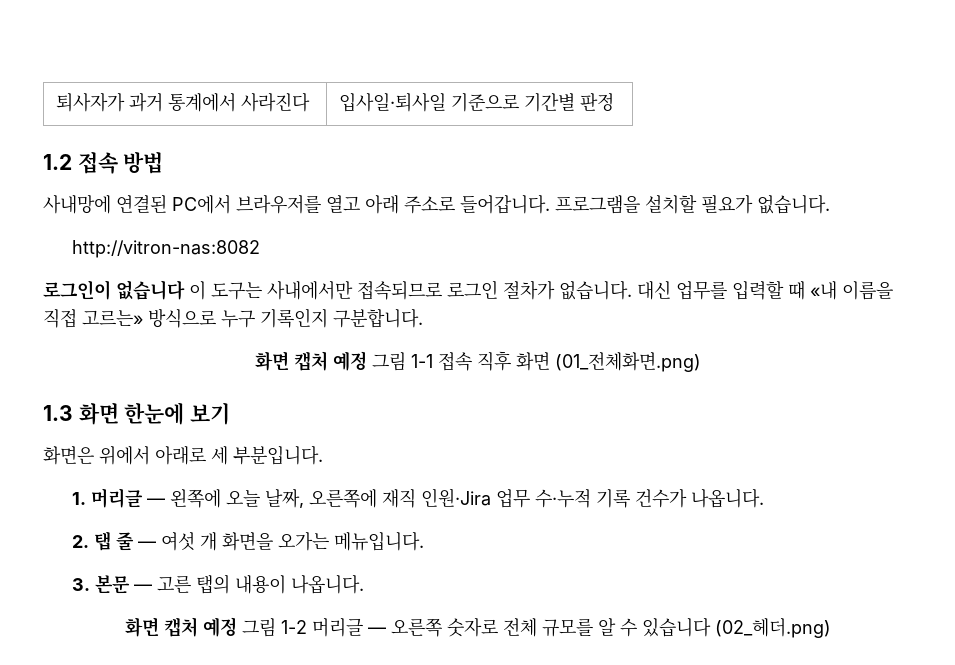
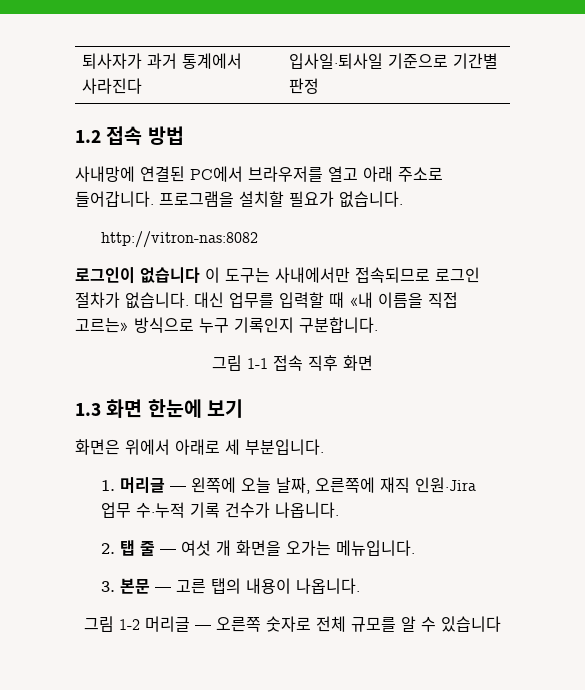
[254,351,367,371] 화면 캡처 예정 -> (378, 325) none
[554,352,701,372] (01_전체화면.png) -> (373, 363) none
[124,617,237,637] 화면 캡처 예정 -> (360, 586) none
[714,618,831,638] (02_헤더.png) -> (501, 624) none

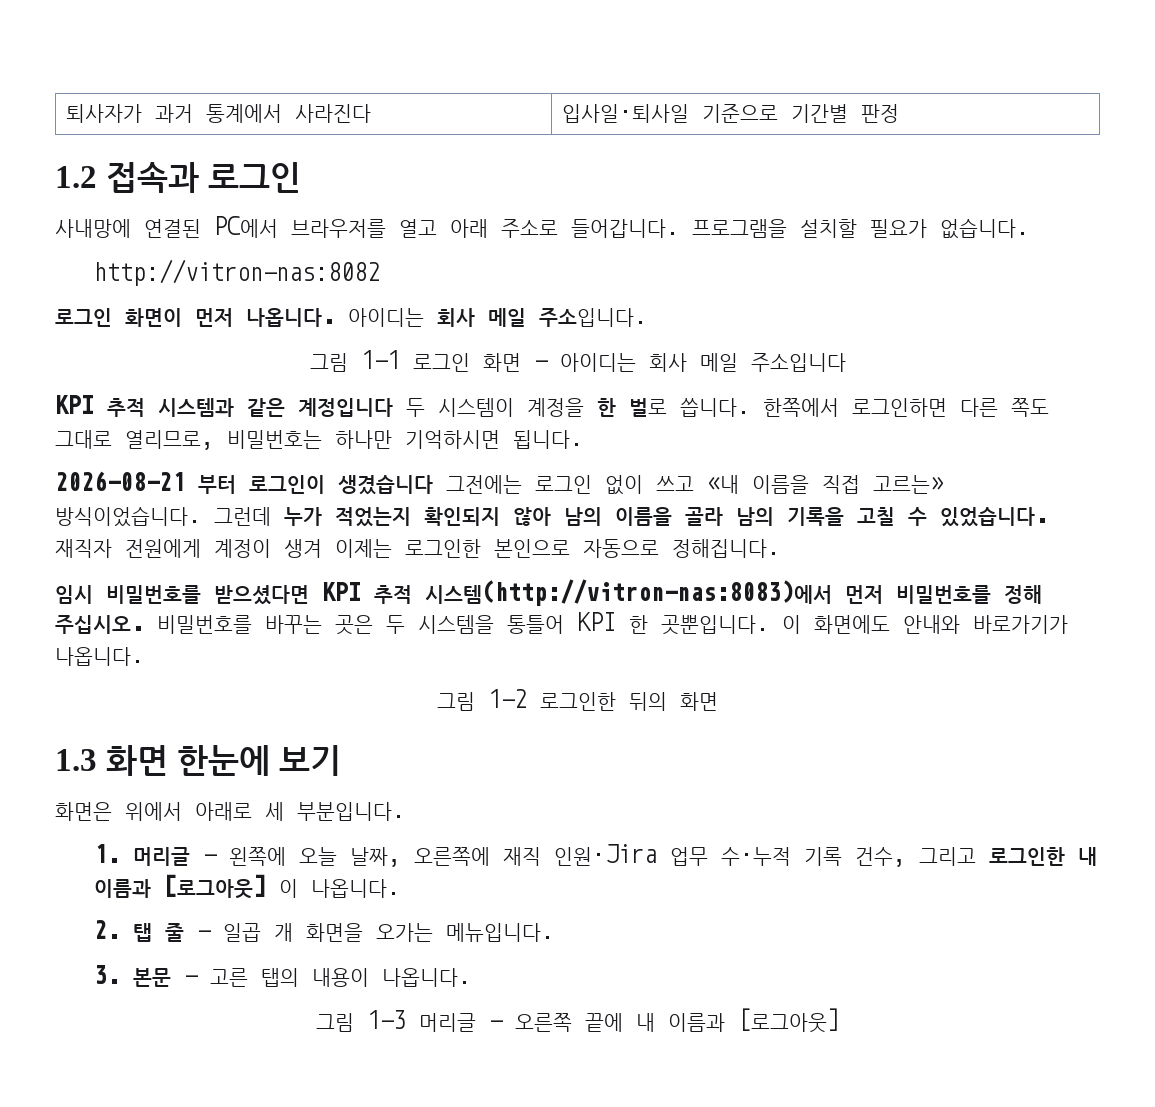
[106,126,184,145] 접속 방법 -> [105,162,301,193] 접속과 로그인
[75,267,480,284] [75,292,458,309] [75,317,378,333] [212,355,338,371] 로그인이 없습니다 이 도구는 사내에서만 접속되므로 로그인 절차가 없습니다. 대신 업무를 입력할 때 «내 이름을 직접 고르는» 방식으로 누구 기록인지 구분합니다. // 그림 1-1 접속 직후 -> [55,308,647,327] [309,350,846,372] [55,395,1049,417] [55,430,583,450] [55,471,943,495] [55,506,1048,527] [55,539,780,558] [55,579,1042,606] [55,612,1068,635] [55,647,144,666] [437,689,667,711] 로그인 화면이 먼저 나옵니다. 아이디는 회사 메일 주소입니다. // 그림 1-1 로그인 화면 — 아이디는 회사 메일 주소입니다 // KPI 추적 시스템과 같은 계정입니다 두 시스템이 계정을 한 벌로 씁니다. 한쪽에서 로그인하면 다른 쪽도 그대로 열리므로, 비밀번호는 하나만 기억하시면 됩니다. // 2026-08-21 부터 로그인이 생겼습니다 그전에는 로그인 없이 쓰고 «내 이름을 직접 고르는» 방식이었습니다. 그런데 누가 적었는지 확인되지 않아 남의 이름을 골라 남의 기록을 고칠 수 있었습니다. 재직자 전원에게 계정이 생겨 이제는 로그인한 본인으로 자동으로 정해집니다. // 임시 비밀번호를 받으셨다면 KPI 추적 시스템(http://vitron-nas:8083)에서 먼저 비밀번호를 정해 주십시오. 비밀번호를 바꾸는 곳은 두 시스템을 통틀어 KPI 한 곳뿐입니다. 이 화면에도 안내와 바로가기가 나옵니다. // 그림 1-2 로그인한 뒤의
[224,502,270,518] 건수가 -> [854,847,1097,867] [93,874,298,899] 건수, 그리고 로그인한 내 이름과 [로그아웃] 이
[180,540,211,556] 여섯 -> [222,923,261,942] 일곱
[119,619,140,630] 1-2 -> [366,1010,406,1029] 1-3
[266,616,501,632] 숫자로 전체 규모를 알 수 있습니다 -> [584,1008,840,1033] 끝에 내 이름과 [로그아웃]

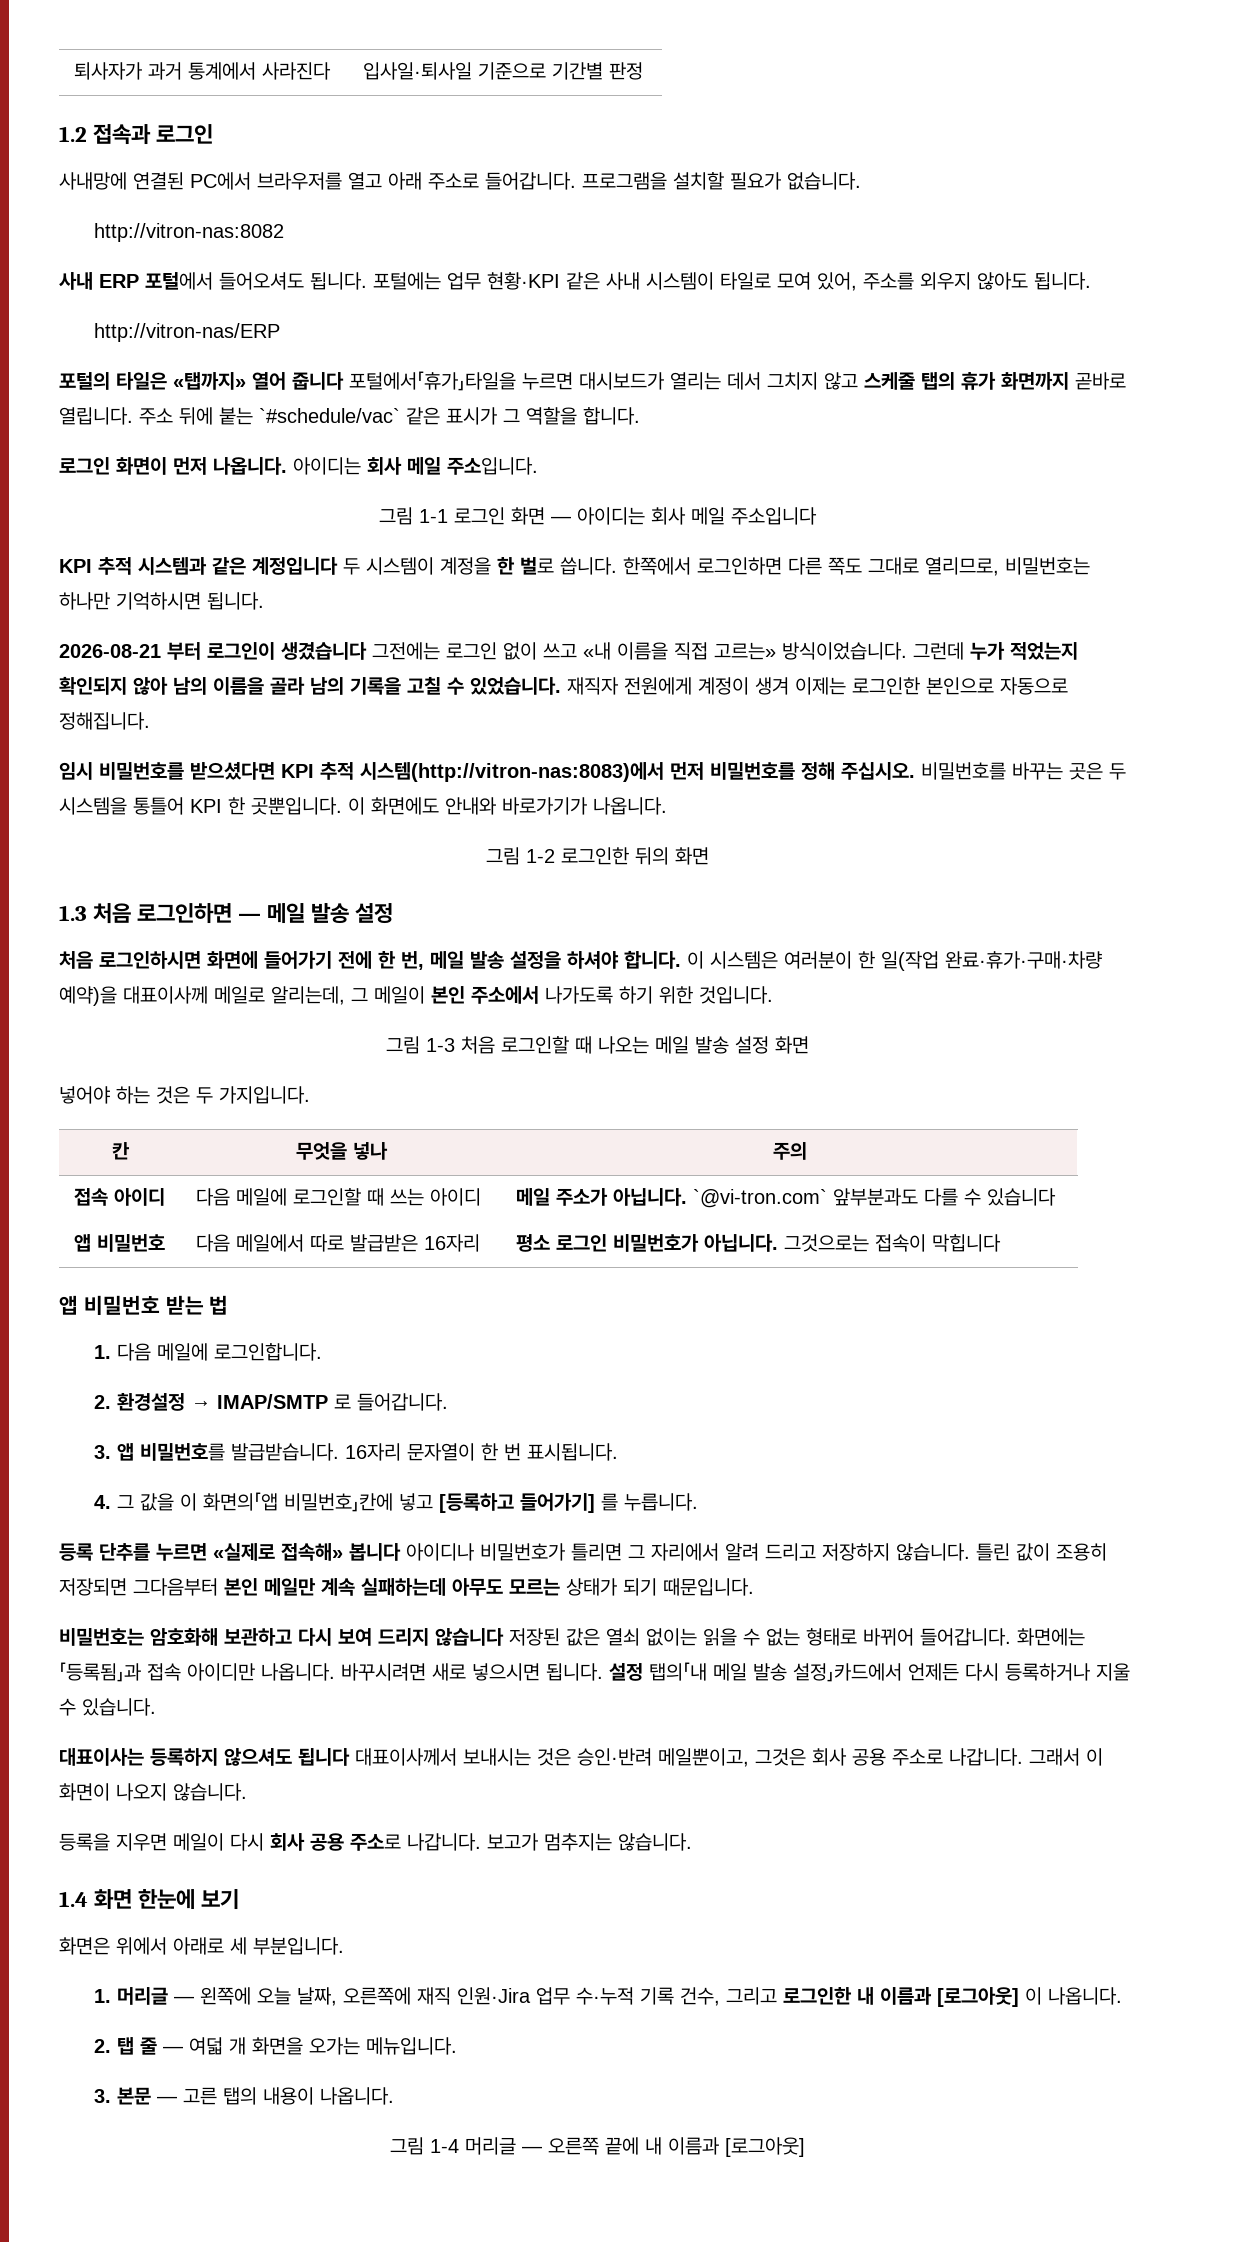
(380, 272) none -> [59,272,1091,291] [93,323,280,342] [59,371,1126,391] [59,407,640,425] // 사내 ERP 포털에서 들어오셔도 됩니다. 포털에는 업무 현황·KPI 같은 사내 시스템이 타일로 모여 있어, 주소를 외우지 않아도 됩니다. // http://vitron-nas/ERP // 포털의 타일은 «탭까지» 열어 줍니다 포털에서「휴가」타일을 누르면 대시보드가 열리는 데서 그치지 않고 스케줄 탭의 휴가 화면까지 곧바로 열립니다. 주소 뒤에 붙는 `#schedule/vac` 같은 표시가 그 역할을 합니다.
(97, 760) none -> [93,903,394,924] [59,950,1102,971] [59,986,773,1006] [385,1036,809,1054] [59,1086,310,1104] [112,1142,130,1160] [296,1142,388,1160] [772,1142,807,1160] [73,1188,165,1206] [195,1188,481,1206] [515,1188,1056,1208] [73,1234,165,1252] [195,1234,480,1252] [515,1234,1001,1252] [59,1295,229,1315] [93,1343,322,1361] [93,1392,448,1411] [93,1443,618,1461] [93,1492,698,1513] [59,1543,1107,1561] [59,1578,754,1596] [59,1628,1085,1646] [59,1662,1130,1682] [59,1698,156,1716] [59,1748,1103,1767] [59,1783,247,1801] [59,1833,692,1851] [59,1891,88,1907] 처음 로그인하면 — 메일 발송 설정 // 처음 로그인하시면 화면에 들어가기 전에 한 번, 메일 발송 설정을 하셔야 합니다. 이 시스템은 여러분이 한 일(작업 완료·휴가·구매·차량 예약)을 대표이사께 메일로 알리는데, 그 메일이 본인 주소에서 나가도록 하기 위한 것입니다. // 그림 1-3 처음 로그인할 때 나오는 메일 발송 설정 화면 // 넣어야 하는 것은 두 가지입니다. // 칸 | 무엇을 넣나 | 주의 // 접속 아이디 | 다음 메일에 로그인할 때 쓰는 아이디 | 메일 주소가 아닙니다. `@vi-tron.com` 앞부분과도 다를 수 있습니다 // 앱 비밀번호 | 다음 메일에서 따로 발급받은 16자리 | 평소 로그인 비밀번호가 아닙니다. 그것으로는 접속이 막힙니다 // 앱 비밀번호 받는 법 // 1. 다음 메일에 로그인합니다. // 2. 환경설정 → IMAP/SMTP 로 들어갑니다. // 3. 앱 비밀번호를 발급받습니다. 16자리 문자열이 한 번 표시됩니다. // 4. 그 값을 이 화면의「앱 비밀번호」칸에 넣고 [등록하고 들어가기] 를 누릅니다. // 등록 단추를 누르면 «실제로 접속해» 봅니다 아이디나 비밀번호가 틀리면 그 자리에서 알려 드리고 저장하지 않습니다. 틀린 값이 조용히 저장되면 그다음부터 본인 메일만 계속 실패하는데 아무도 모르는 상태가 되기 때문입니다. // 비밀번호는 암호화해 보관하고 다시 보여 드리지 않습니다 저장된 값은 열쇠 없이는 읽을 수 없는 형태로 바뀌어 들어갑니다. 화면에는「등록됨」과 접속 아이디만 나옵니다. 바꾸시려면 새로 넣으시면 됩니다. 설정 탭의「내 메일 발송 설정」카드에서 언제든 다시 등록하거나 지울 수 있습니다. // 대표이사는 등록하지 않으셔도 됩니다 대표이사께서 보내시는 것은 승인·반려 메일뿐이고, 그것은 회사 공용 주소로 나갑니다. 그래서 이 화면이 나오지 않습니다. // 등록을 지우면 메일이 다시 회사 공용 주소로 나갑니다. 보고가 멈추지는 않습니다. // 1.4
[222,923,261,942] 일곱 -> [188,2037,223,2055] 여덟
[366,1010,406,1029] 1-3 -> [429,2139,459,2153] 1-4

